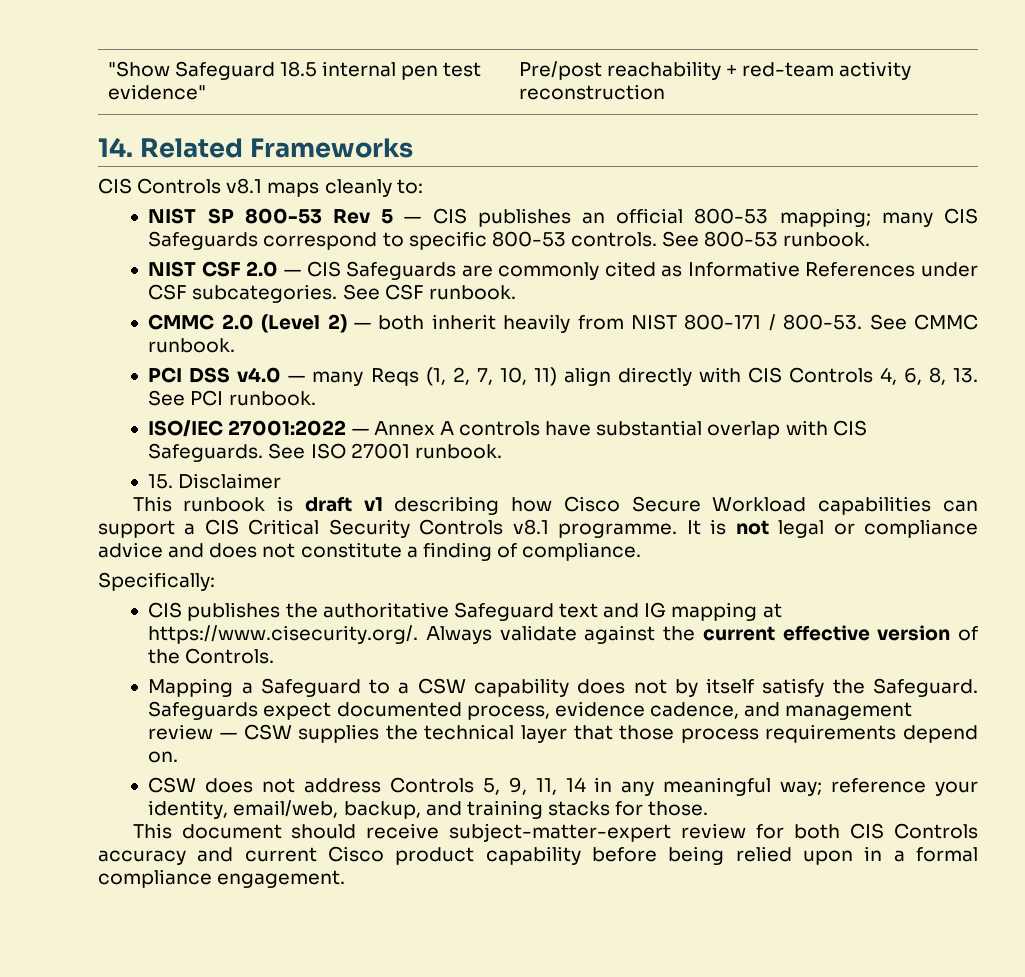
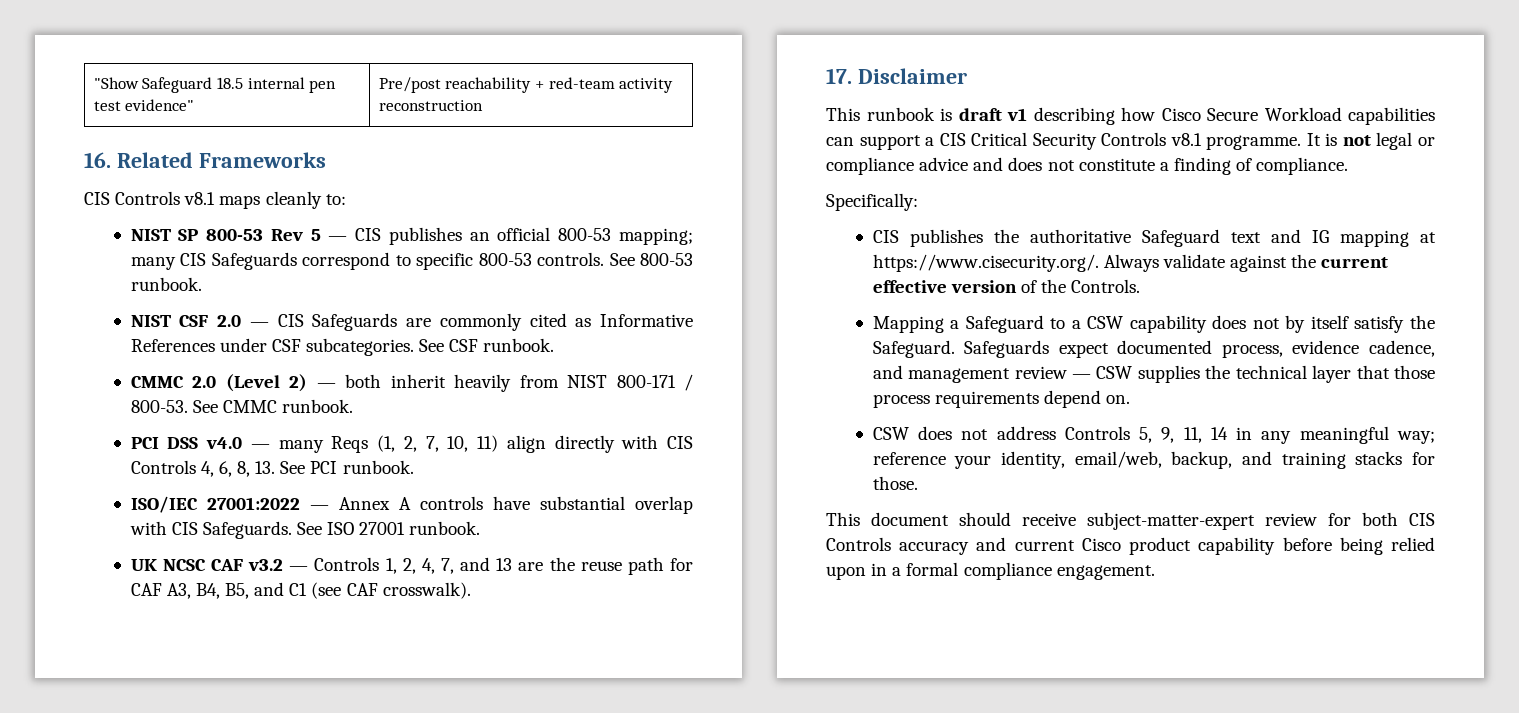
[98,137,133,157] 14. -> [84,152,111,168] 16.
[148,474,174,489] 15. -> [130,557,693,575] [130,582,471,599] [826,68,852,84] UK NCSC CAF v3.2 — Controls 1, 2, 4, 7, and 13 are the reuse path for CAF A3, B4, B5, and C1 (see CAF crosswalk). // 17.

